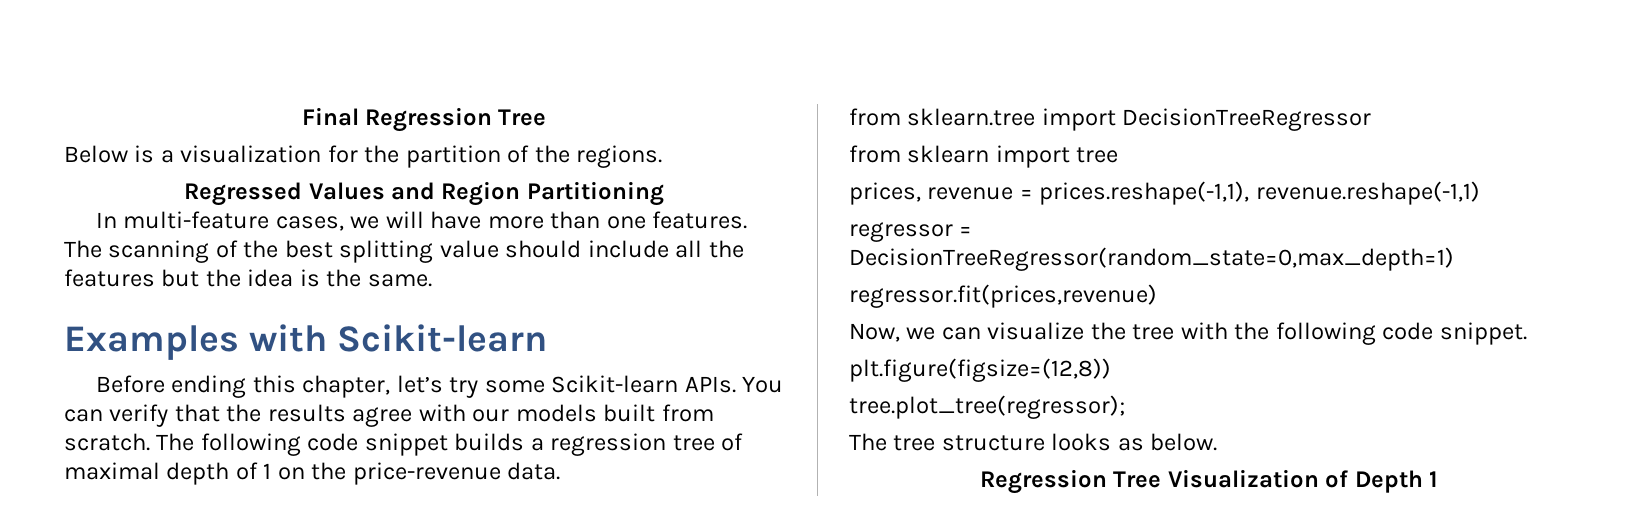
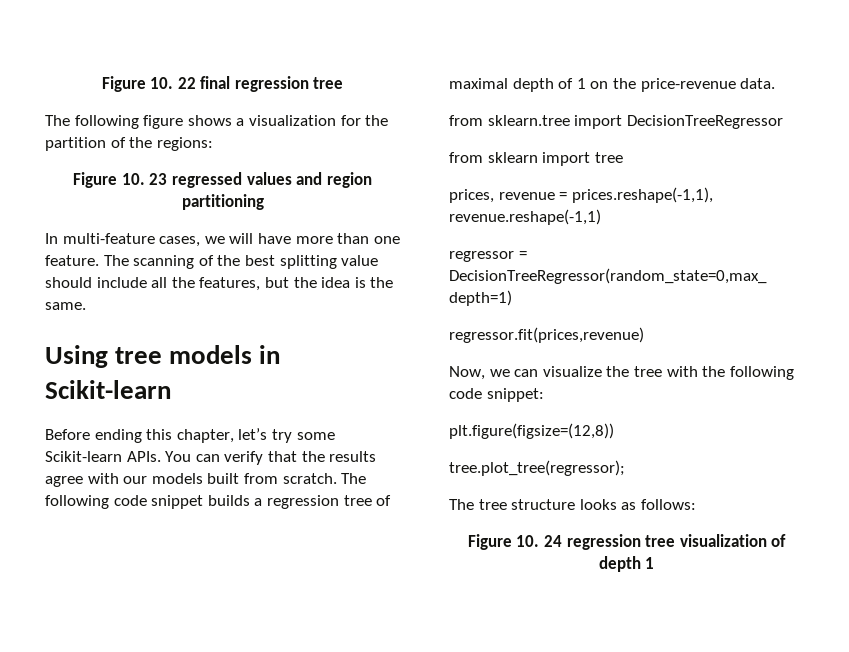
[301,107,547,132] [64,145,155,163] Final Regression Tree // Below is -> [101,76,344,92] [45,115,232,129] Figure 10. 22 final regression tree // The following figure shows
[576,145,663,168] [184,181,664,206] regions. // Regressed Values and Region Partitioning -> [156,137,213,151] [73,172,372,188] [181,194,264,210] regions: // Figure 10. 23 regressed values and region partitioning
[652,211,748,229] features. -> [45,255,99,266] feature.
[64,269,155,287] features -> [199,277,261,291] features,
[64,324,328,360] Examples with -> [45,345,281,368] Using tree models in
[1439,322,1527,345] snippet. -> [486,388,544,402] snippet:
[1150,433,1218,451] [979,469,1423,494] below. // Regression Tree Visualization of Depth -> [640,499,696,510] [467,534,787,550] [598,556,641,572] follows: // Figure 10. 24 regression tree visualization of depth

